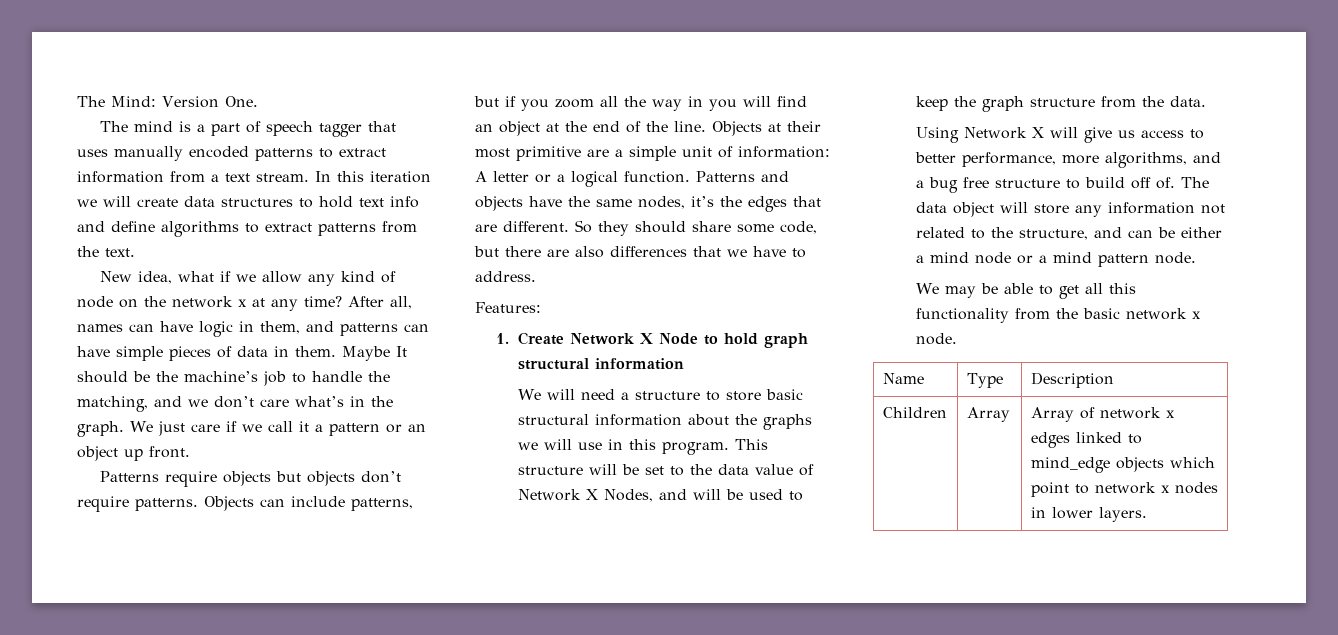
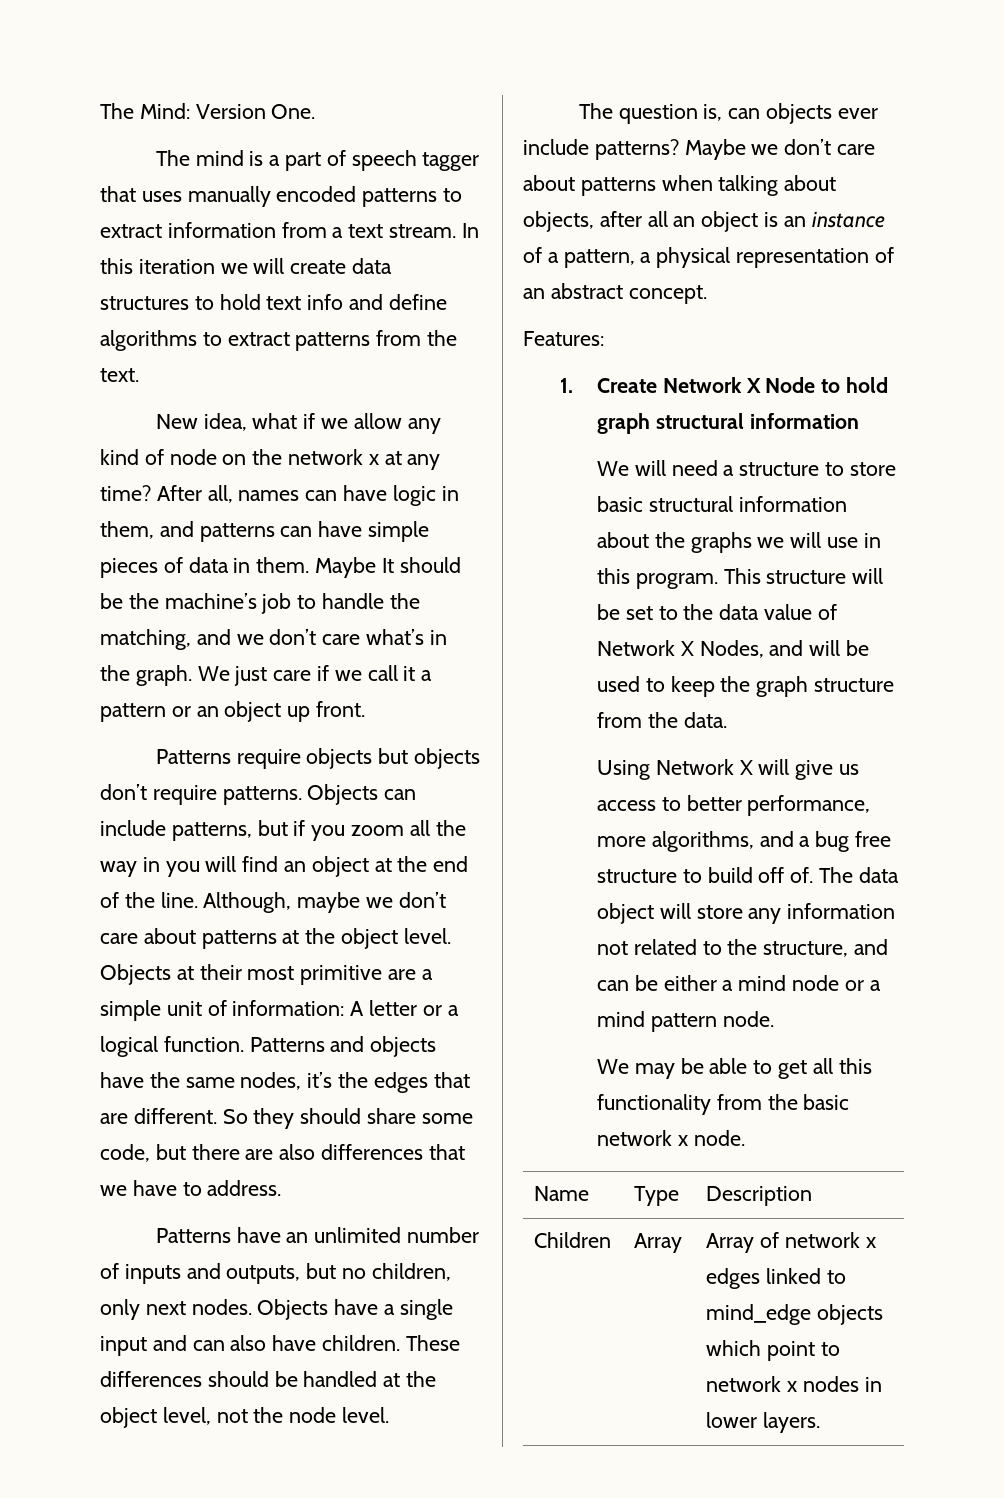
(706, 126) none -> [203,892,446,913] [100,928,451,949] Although, maybe we don’t care about patterns at the object level.
(536, 276) none -> [155,1227,480,1243] [100,1263,451,1284] [100,1299,453,1320] [100,1335,460,1356] [100,1371,437,1387] [100,1407,390,1428] [578,103,878,124] [523,139,875,160] [523,175,837,196] [523,211,885,232] [523,247,894,268] [523,283,707,304] // Patterns have an unlimited number of inputs and outputs, but no children, only next nodes. Objects have a single input and can also have children. These differences should be handled at the object level, not the node level. // The question is, can objects ever include patterns? Maybe we don’t care about patterns when talking about objects, after all an object is an instance of a pattern, a physical representation of an abstract concept.

